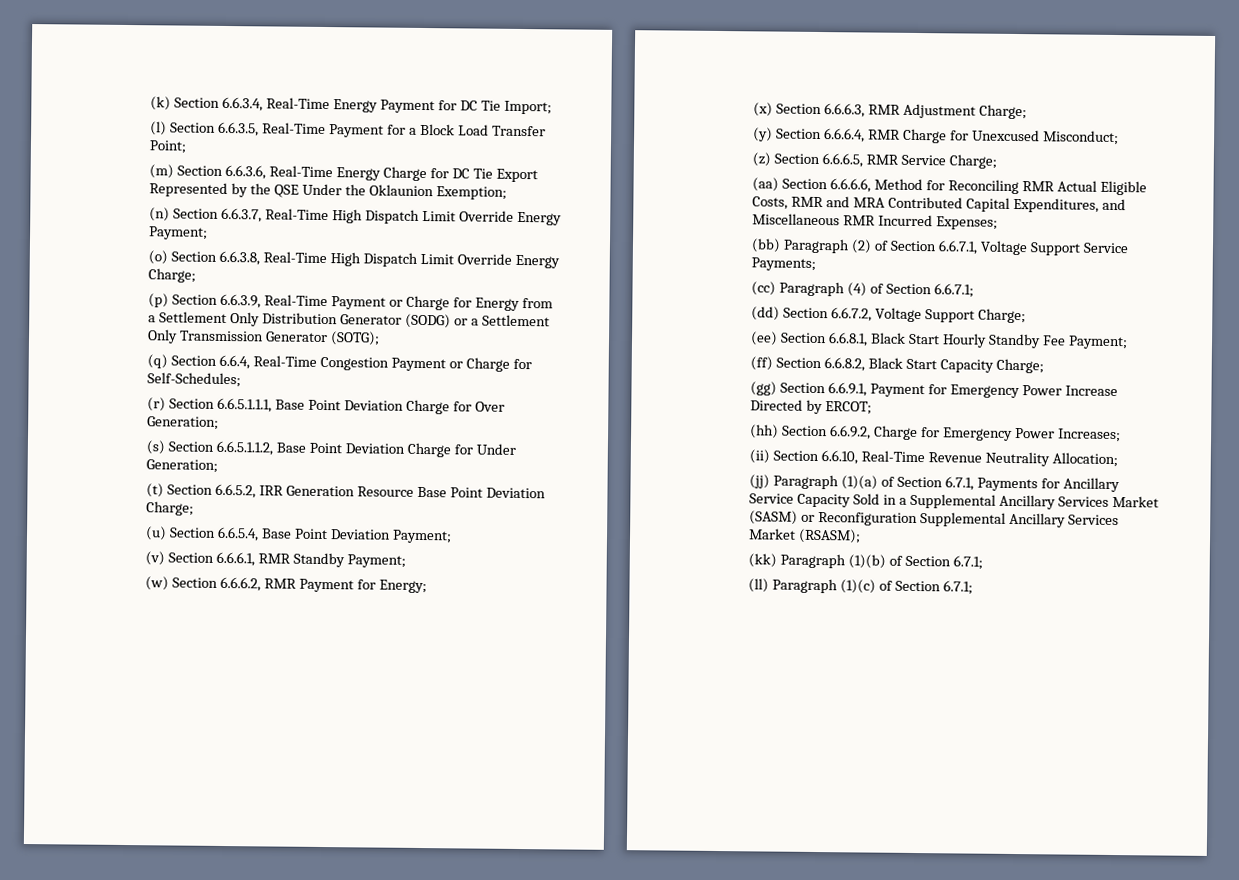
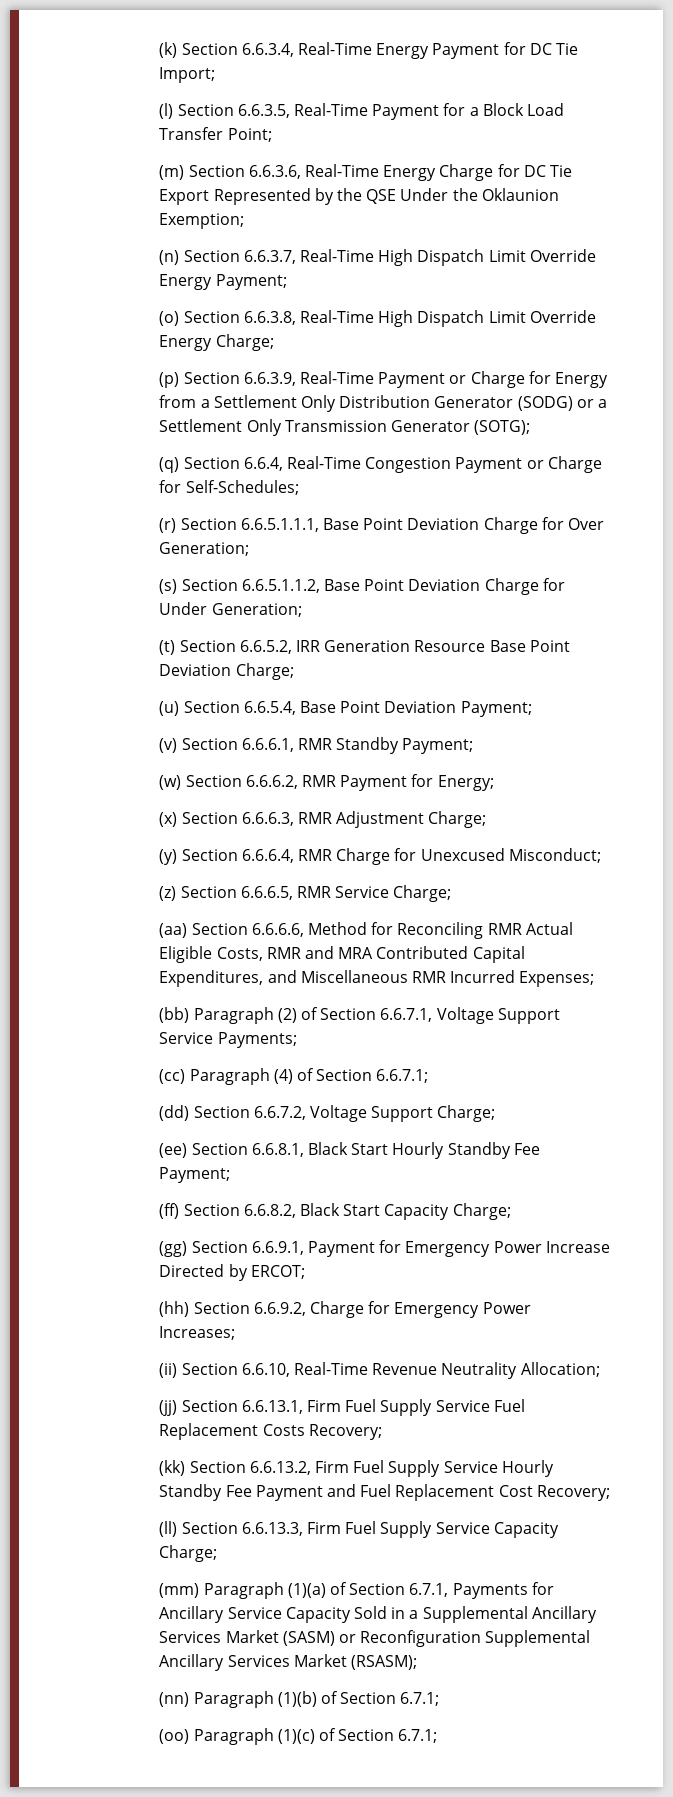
(771, 481) none -> [181,1399,525,1416] [159,1423,382,1440] [159,1460,554,1477] [159,1484,610,1501] [159,1521,559,1538] [159,1545,218,1562] [159,1583,200,1598] Section 6.6.13.1, Firm Fuel Supply Service Fuel Replacement Costs Recovery; // (kk) Section 6.6.13.2, Firm Fuel Supply Service Hourly Standby Fee Payment and Fuel Replacement Cost Recovery; // (ll) Section 6.6.13.3, Firm Fuel Supply Service Capacity Charge; // (mm)
[748,553,778,568] (kk) -> [159,1692,190,1707] (nn)
[748,578,770,593] (ll) -> [159,1729,190,1744] (oo)

